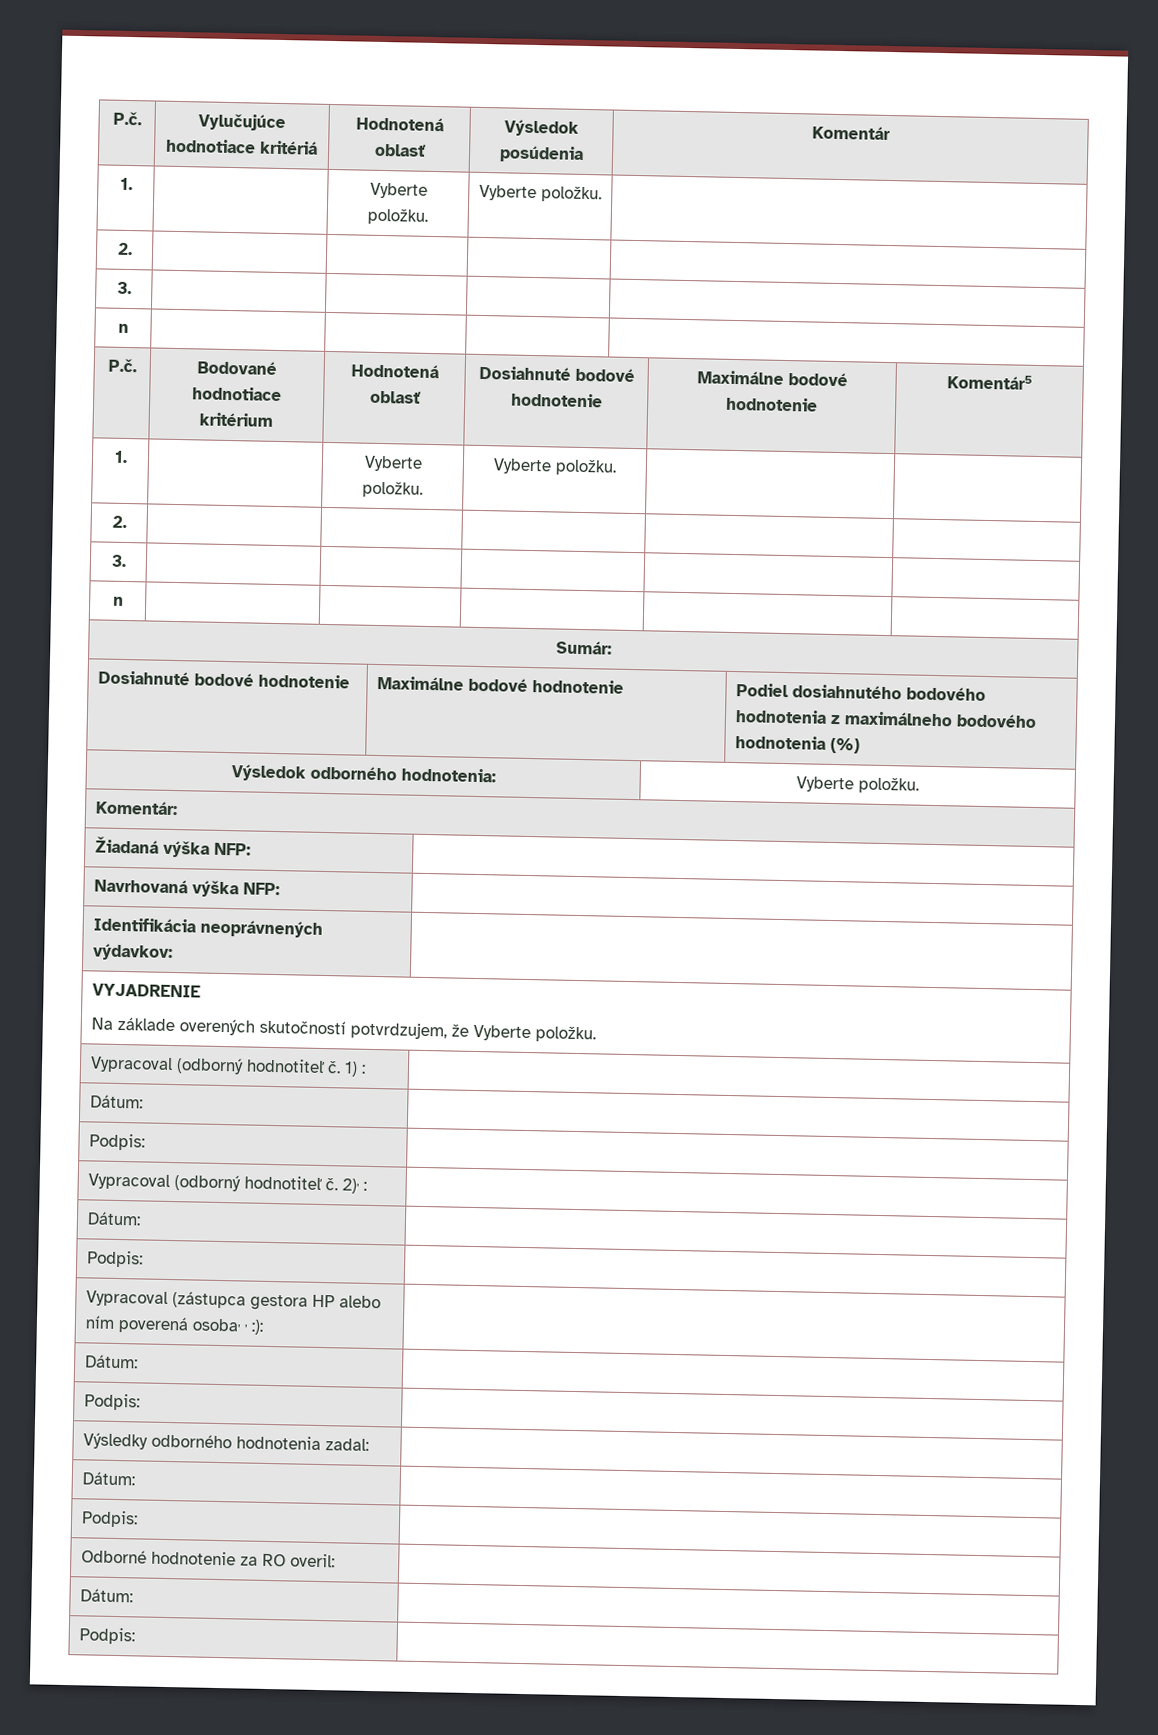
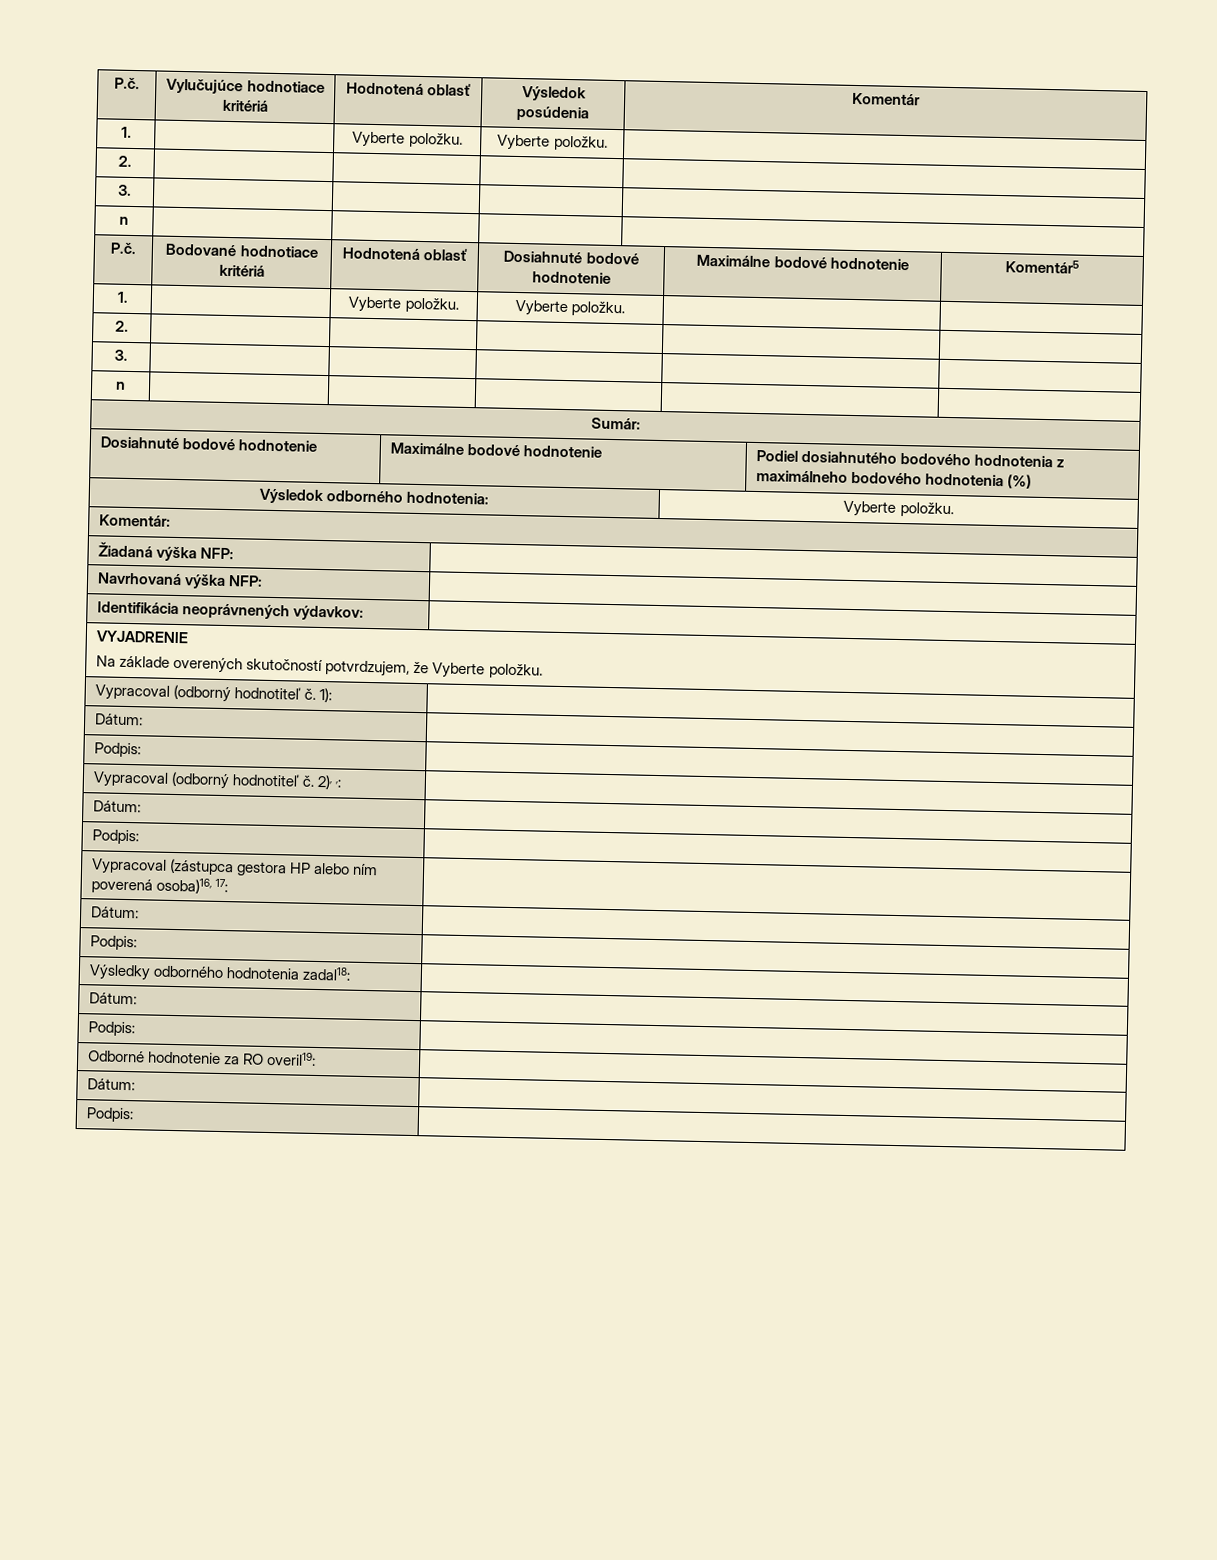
[199,412,273,427] kritérium -> [218,264,265,277] kritériá
[343,1061,366,1077] 1) : -> [319,687,333,703] 1):
[362,1181,367,1191] : -> [335,779,342,788] ,:
[191,1318,264,1335] osoba, , :): -> [156,877,229,894] osoba)16, 17:
[324,1438,369,1451] zadal: -> [302,966,352,981] zadal18:
[289,1553,335,1568] overil: -> [267,1051,317,1066] overil19:

